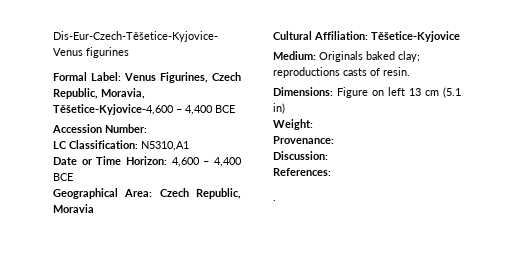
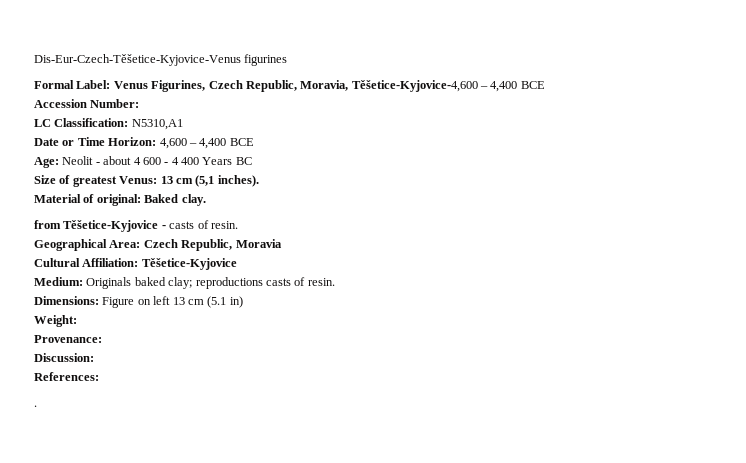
(73, 177) none -> [34,156,252,168] [34,175,259,187] [34,194,206,206] [34,220,238,232] // Age: Neolit - about 4 600 - 4 400 Years BC // Size of greatest Venus: 13 cm (5,1 inches). // Material of original: Baked clay. // from Těšetice-Kyjovice - casts of resin.

